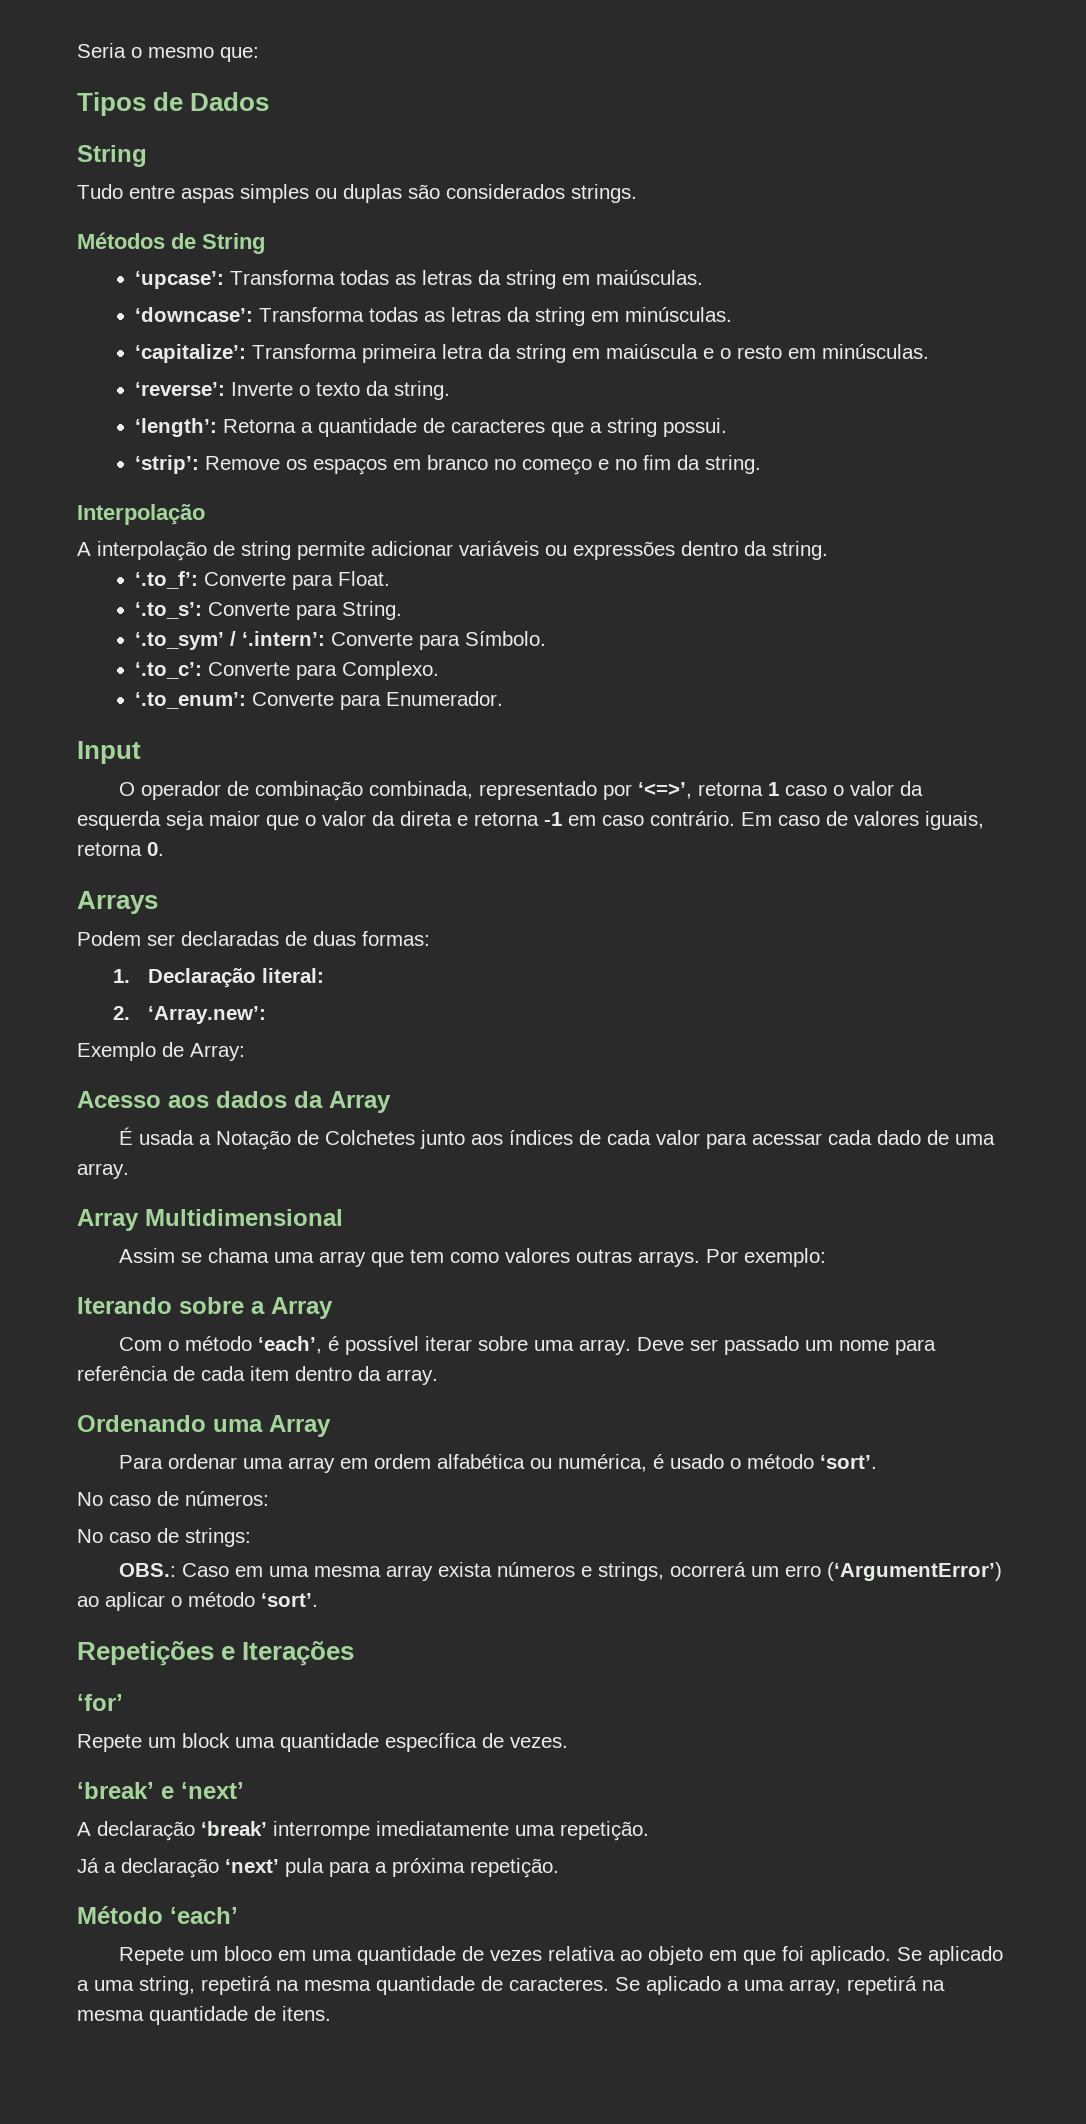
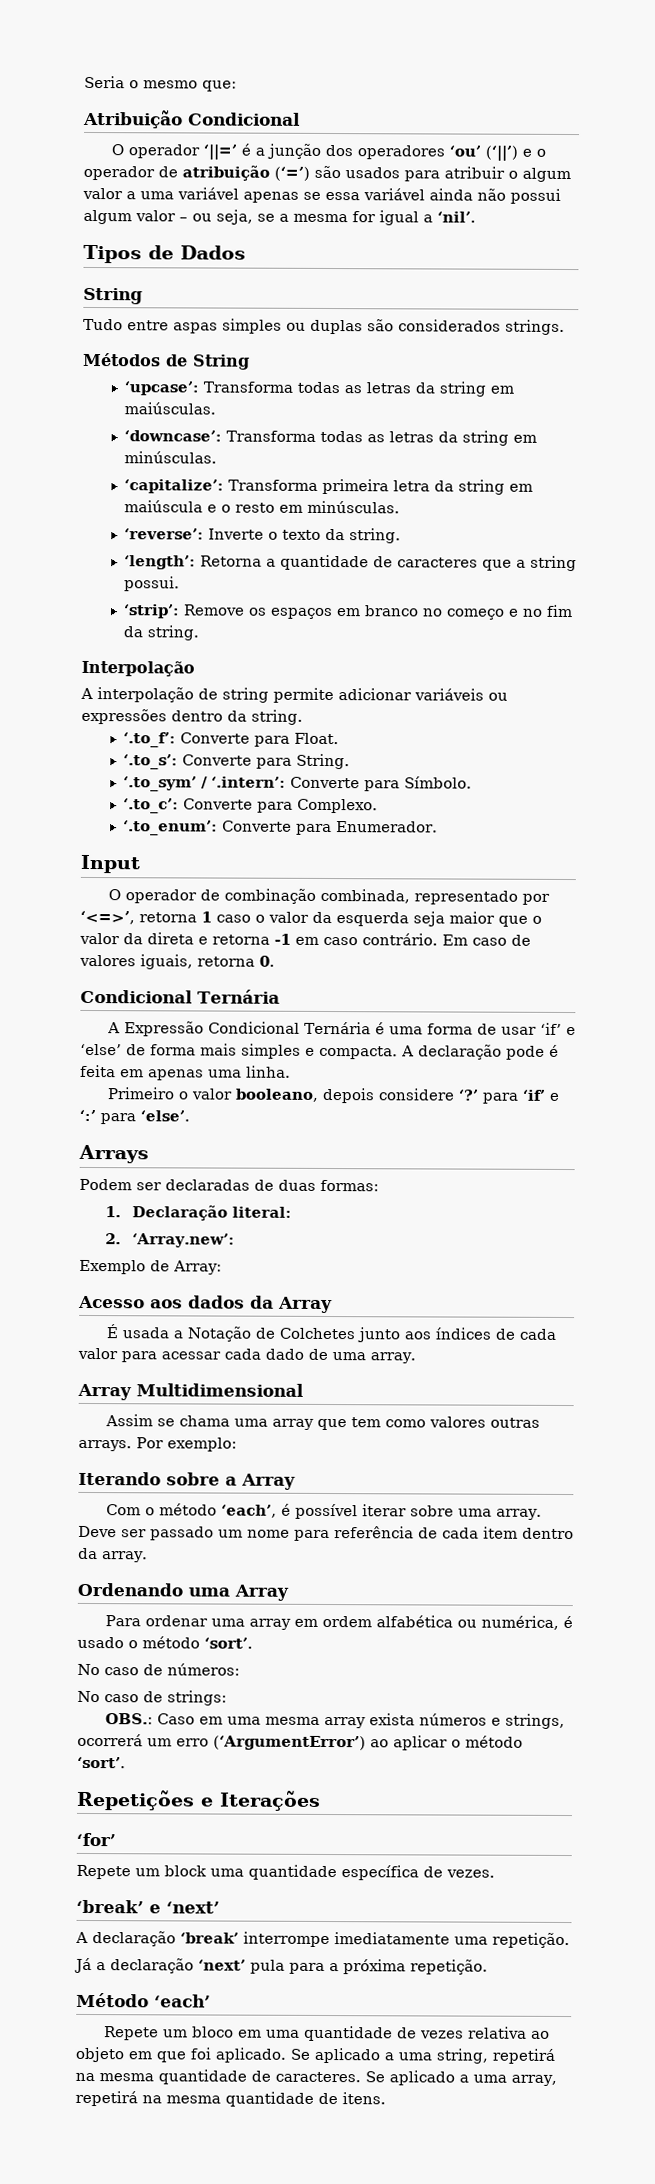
(259, 54) none -> [83,109,301,129] [110,143,546,161] [83,165,571,183] [82,187,561,204] [83,209,476,226] // Atribuição Condicional // O operador ‘||=’ é a junção dos operadores ‘ou’ (‘||’) e o operador de atribuição (‘=’) são usados para atribuir o algum valor a uma variável apenas se essa variável ainda não possui algum valor – ou seja, se a mesma for igual a ‘nil’.
(164, 849) none -> [80,989,280,1004] [106,1021,576,1037] [80,1043,559,1060] [80,1064,291,1081] [106,1087,559,1104] [79,1109,190,1125] // Condicional Ternária // A Expressão Condicional Ternária é uma forma de usar ‘if’ e ‘else’ de forma mais simples e compacta. A declaração pode é feita em apenas uma linha. // Primeiro o valor booleano, depois considere ‘?’ para ‘if’ e ‘:’ para ‘else’.

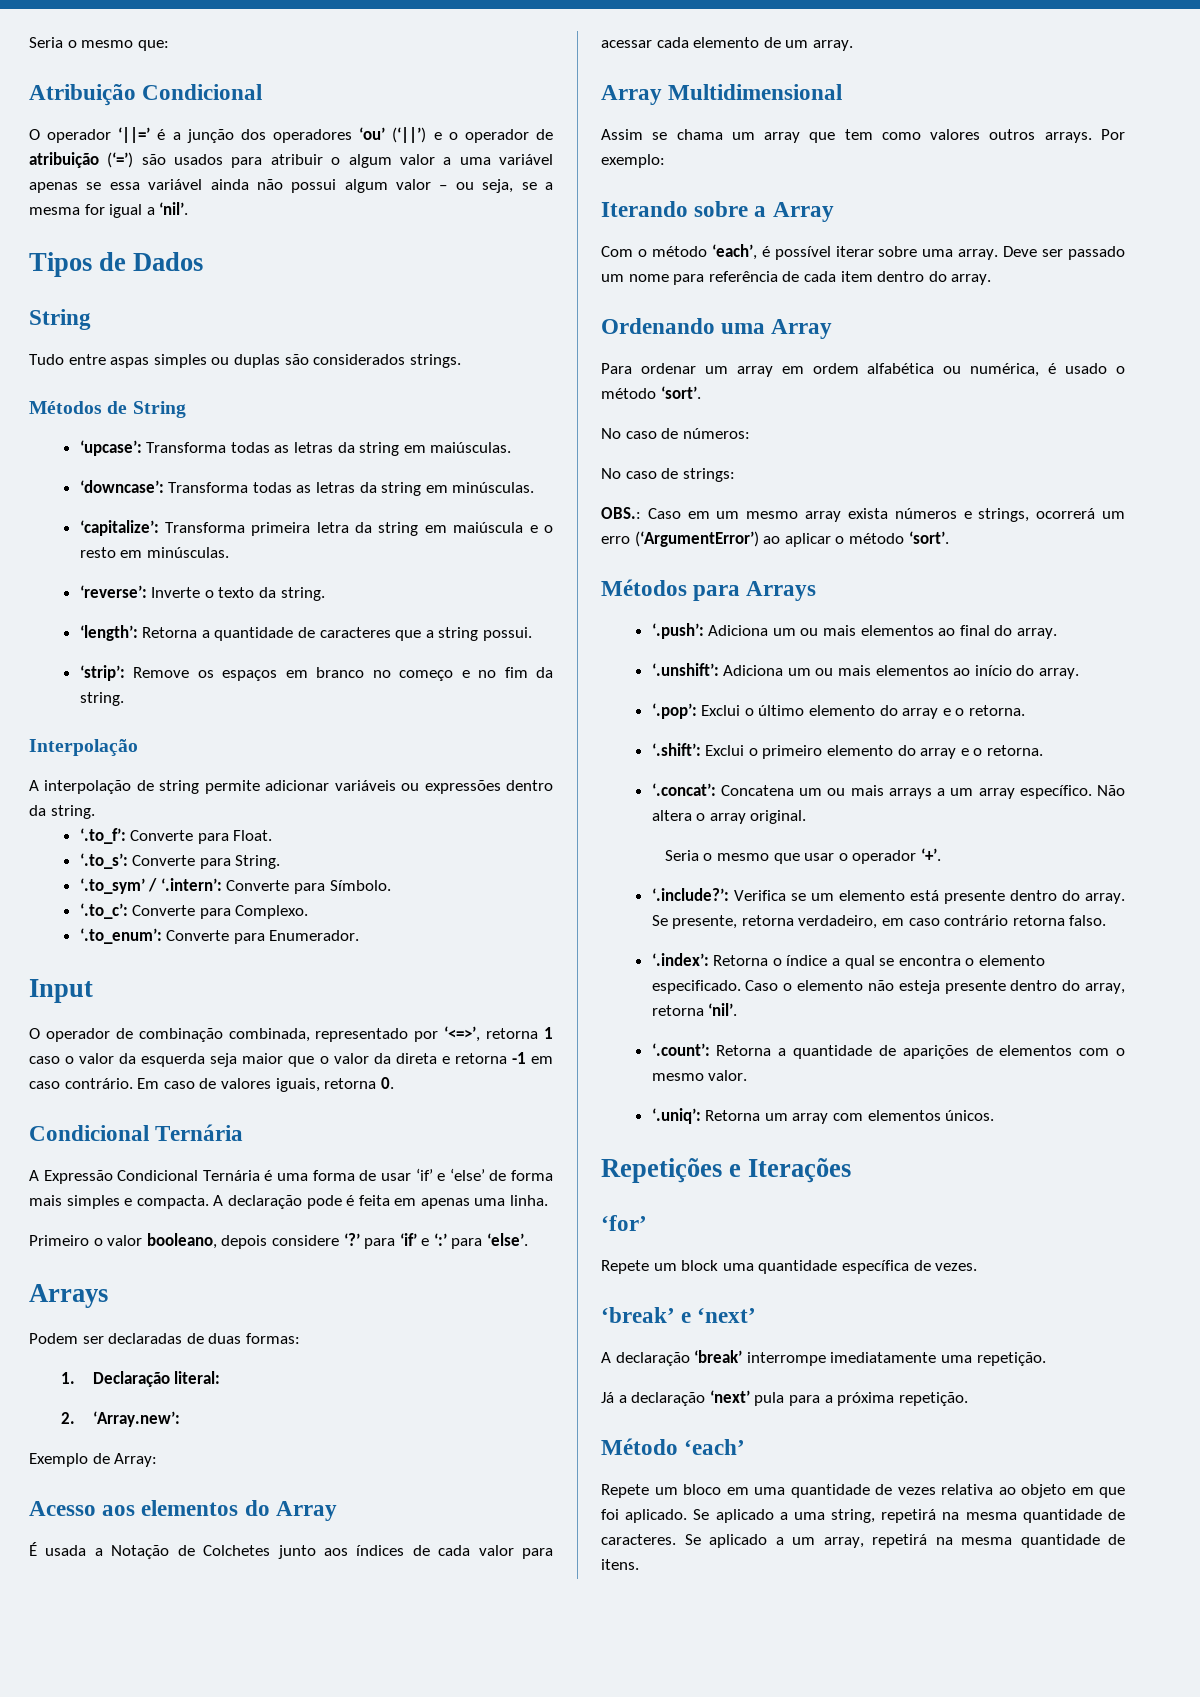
[188,1295,274,1309] dados da -> [141,1500,270,1516] elementos do
[265,1348,366,1361] dado de uma -> [693,37,809,48] elemento de um
[233,1418,268,1427] uma -> [731,132,755,140] um
[489,1417,540,1428] outras -> [989,129,1036,140] outros
[78,1547,98,1560] da -> [928,271,947,282] do
[210,1618,245,1627] uma -> [704,366,728,374] um
[226,1716,320,1725] uma mesma -> [716,511,799,519] um mesmo
(126, 1762) none -> [601,579,817,601] [651,623,1057,639] [651,663,1079,679] [651,703,1025,719] [651,743,1043,759] [651,783,1125,799] [651,810,807,824] [664,848,941,864] [651,888,1125,904] [651,915,1107,929] [651,953,1045,969] [651,980,1125,994] [651,1003,738,1016] [651,1043,1125,1059] [651,1070,748,1081] [651,1108,995,1124] // Métodos para Arrays // ‘.push’: Adiciona um ou mais elementos ao final do array. // ‘.unshift’: Adiciona um ou mais elementos ao início do array. // ‘.pop’: Exclui o último elemento do array e o retorna. // ‘.shift’: Exclui o primeiro elemento do array e o retorna. // ‘.concat’: Concatena um ou mais arrays a um array específico. Não altera o array original. // Seria o mesmo que usar o operador ‘+’. // ‘.include?’: Verifica se um elemento está presente dentro do array. Se presente, retorna verdadeiro, em caso contrário retorna falso. // ‘.index’: Retorna o índice a qual se encontra o elemento especificado. Caso o elemento não esteja presente dentro do array, retorna ‘nil’. // ‘.count’: Retorna a quantidade de aparições de elementos com o mesmo valor. // ‘.uniq’: Retorna um array com elementos únicos.
[473,2074,507,2083] uma -> [792,1537,815,1545] um

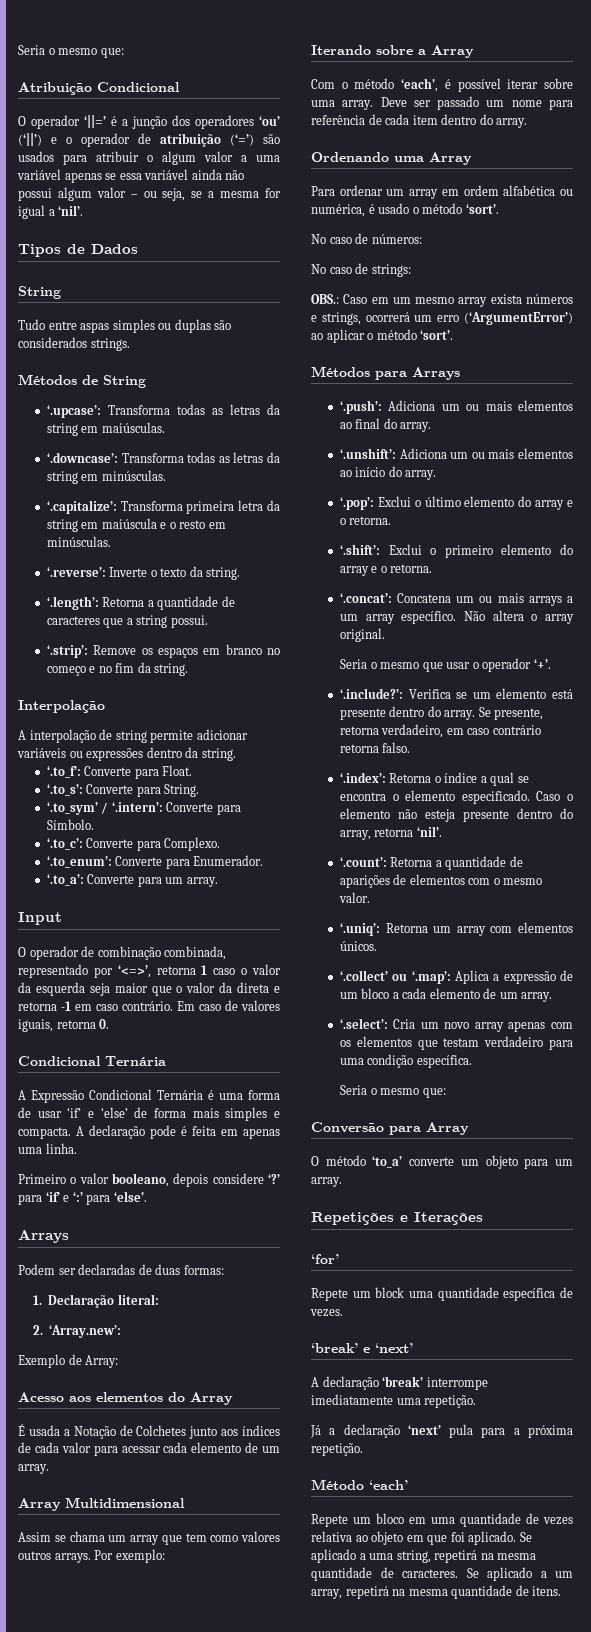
[79,440,142,456] ‘upcase’: -> [46,405,101,418] ‘.upcase’:
[79,480,164,493] ‘downcase’: -> [46,452,118,463] ‘.downcase’:
[79,520,159,536] ‘capitalize’: -> [46,500,117,514] ‘.capitalize’:
[79,585,147,598] ‘reverse’: -> [46,567,106,577] ‘.reverse’:
[79,625,138,641] ‘length’: -> [46,596,99,610] ‘.length’:
[79,665,125,681] ‘strip’: -> [46,645,88,658] ‘.strip’:
(360, 935) none -> [46,874,218,887] // ‘.to_a’: Converte para um array.
(995, 1115) none -> [339,970,573,984] [339,988,553,1002] [339,1018,573,1032] [339,1036,573,1050] [339,1054,472,1068] [340,1085,446,1098] [311,1122,469,1135] [311,1155,573,1169] [311,1177,342,1187] // ‘.collect’ ou ‘.map’: Aplica a expressão de um bloco a cada elemento de um array. // ‘.select’: Cria um novo array apenas com os elementos que testam verdadeiro para uma condição específica. // Seria o mesmo que: // Conversão para Array // O método ‘to_a’ converte um objeto para um array.

